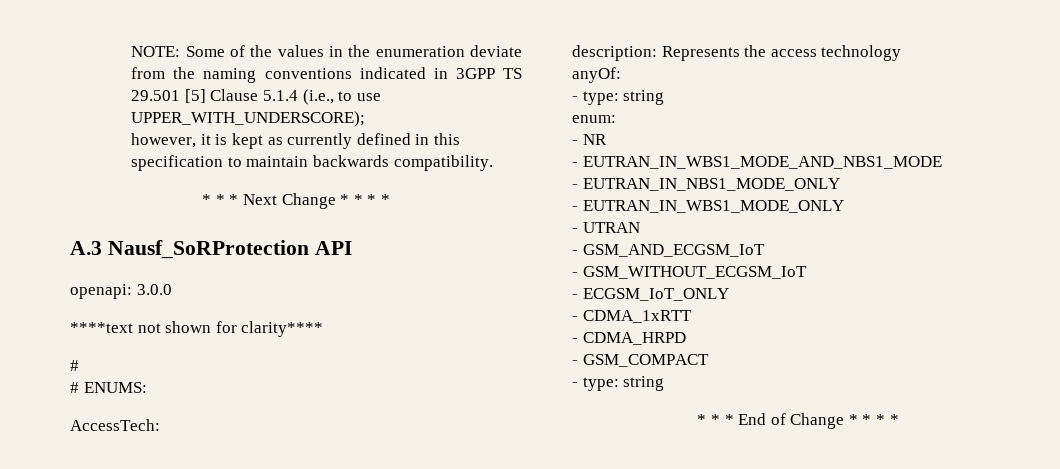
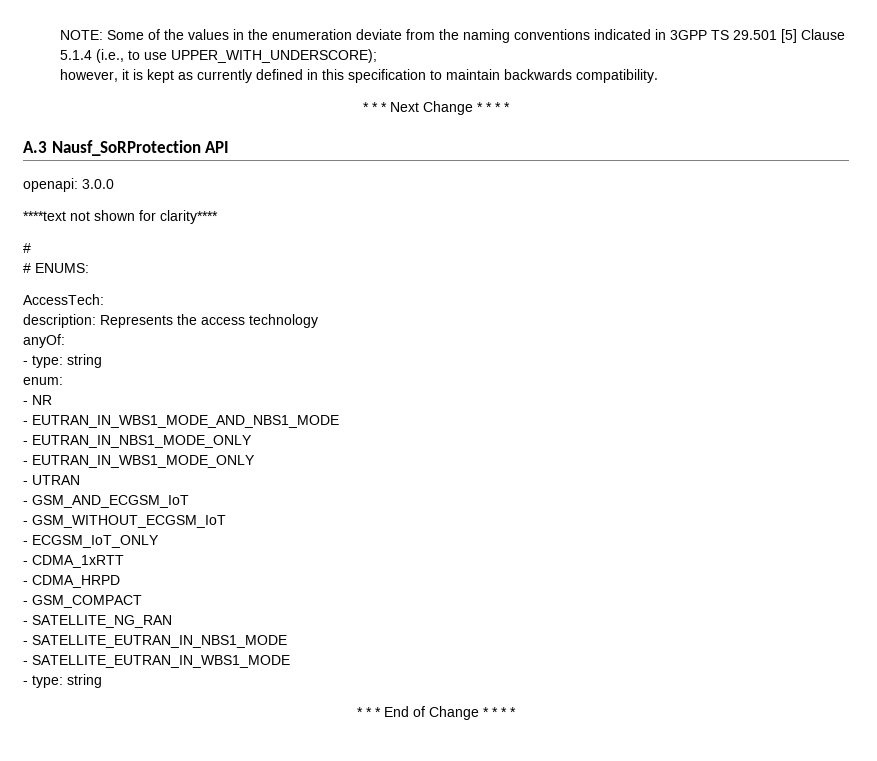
(709, 360) none -> [23,615,172,628] [23,635,287,648] [23,655,290,668] // - SATELLITE_NG_RAN // - SATELLITE_EUTRAN_IN_NBS1_MODE // - SATELLITE_EUTRAN_IN_WBS1_MODE

